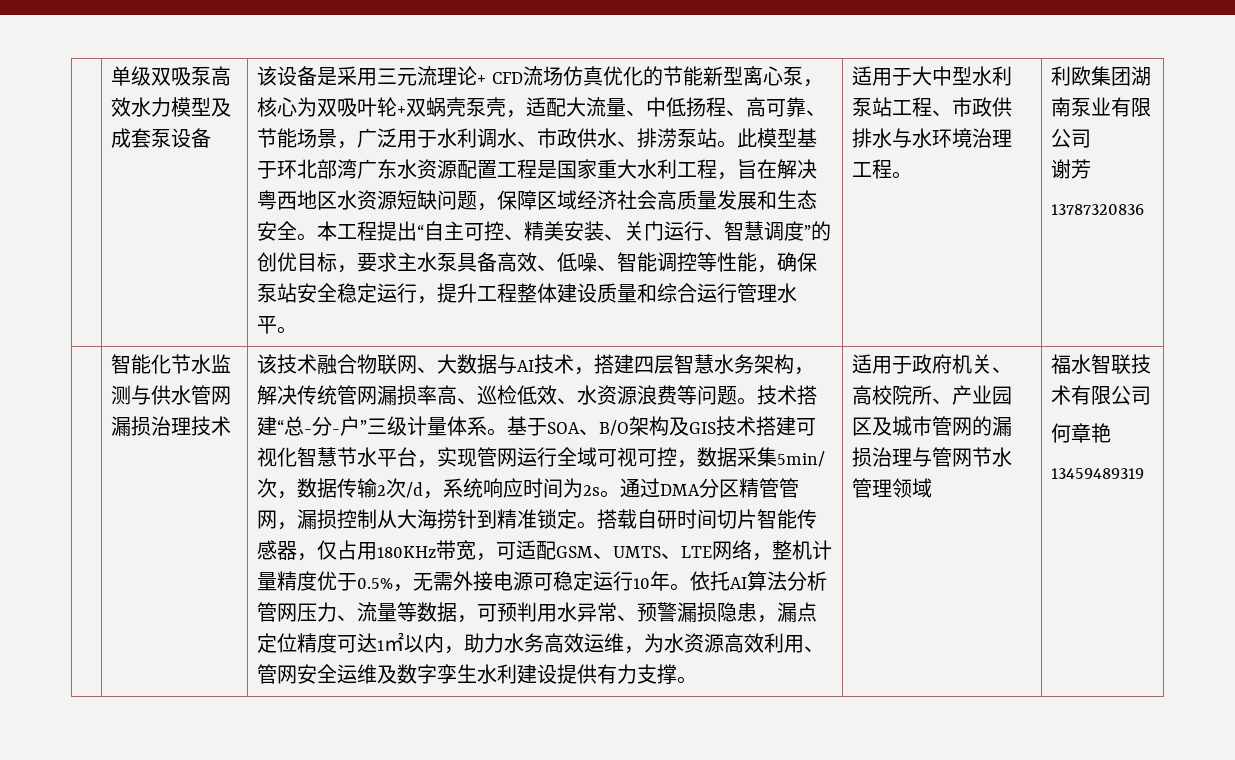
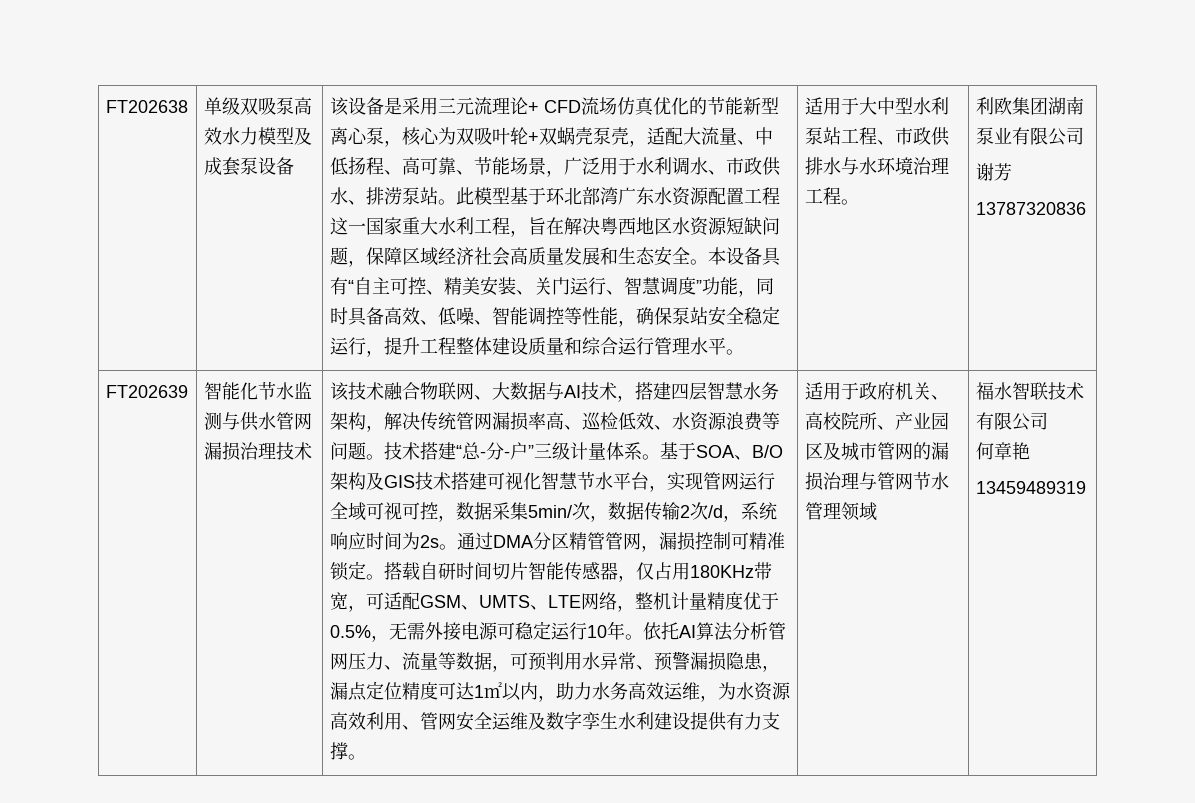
(111, 76) none -> [105,100,188,113] FT202638
[537,160,558,179] 是 -> [329,217,366,235] 这一
[337,221,418,241] 工程提出 -> [725,247,781,266] [329,277,348,295] 设备具有
[811,221,832,241] [257,252,458,273] 的创优目标，要求主水泵 -> [701,277,774,297] [329,307,348,325] 功能，同时
(1145, 209) none -> [105,385,188,398] FT202639
[377,509,498,529] 从大海捞针到 -> [730,532,749,550] 可

